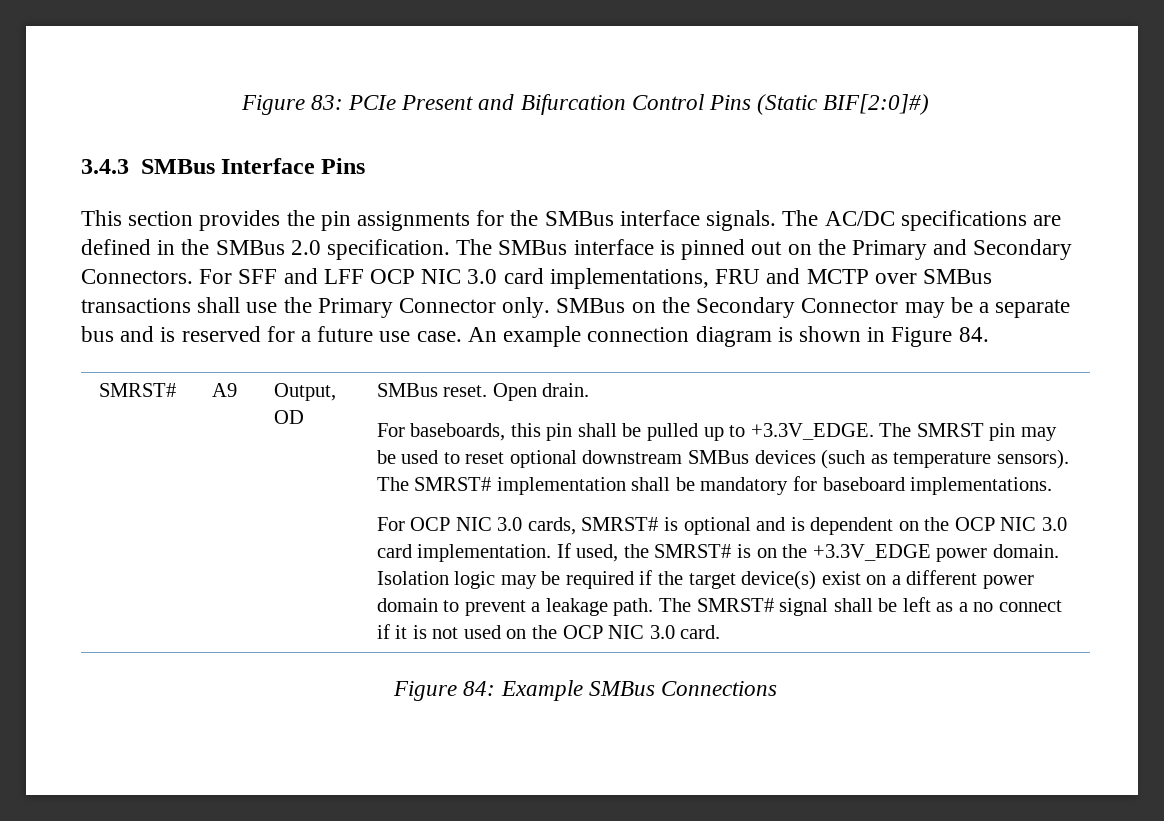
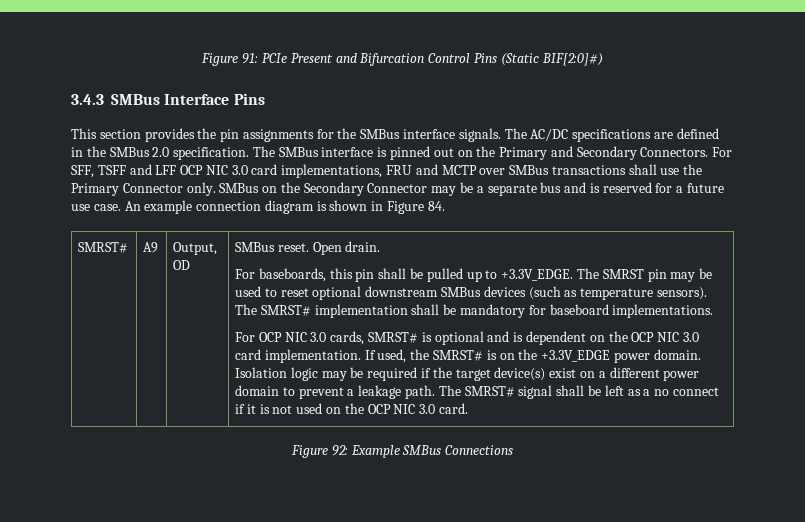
[240,95,343,115] Figure 83: -> [201,53,259,66] Figure 91:
[238,269,278,284] SFF -> [71,165,126,178] SFF, TSFF
[463,681,496,696] 84: -> [331,445,348,456] 92:

